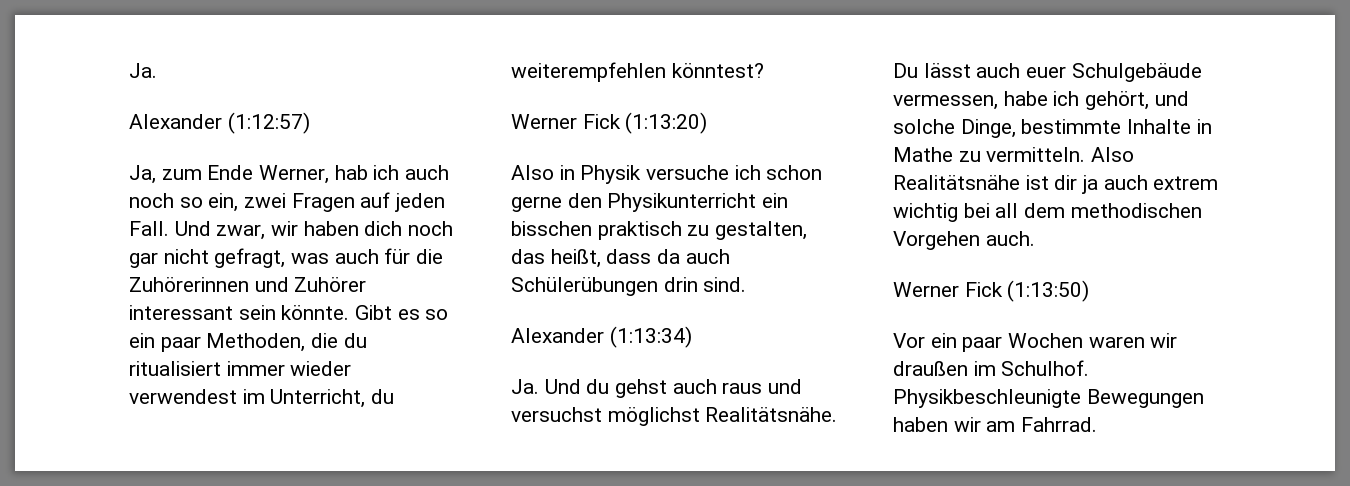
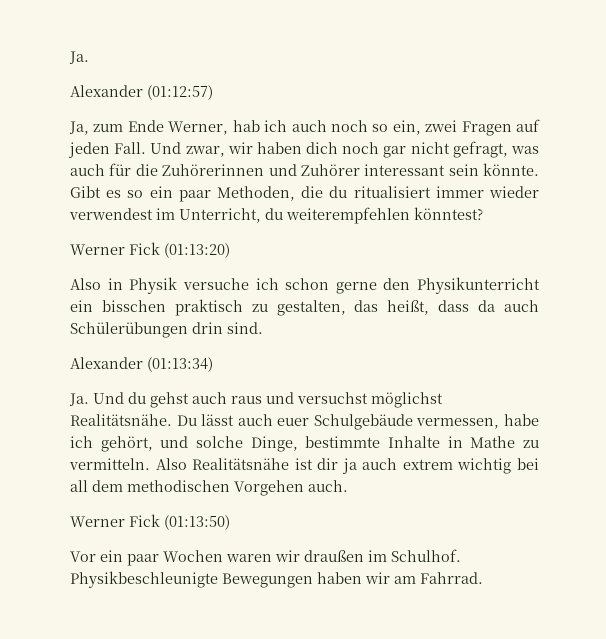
[227,112,310,134] (1:12:57) -> [147,85,213,100] (01:12:57)
[625,112,708,134] (1:13:20) -> [164,243,230,258] (01:13:20)
[609,326,692,348] (1:13:34) -> [147,357,213,372] (01:13:34)
[1007,280,1090,302] (1:13:50) -> [164,515,230,530] (01:13:50)

